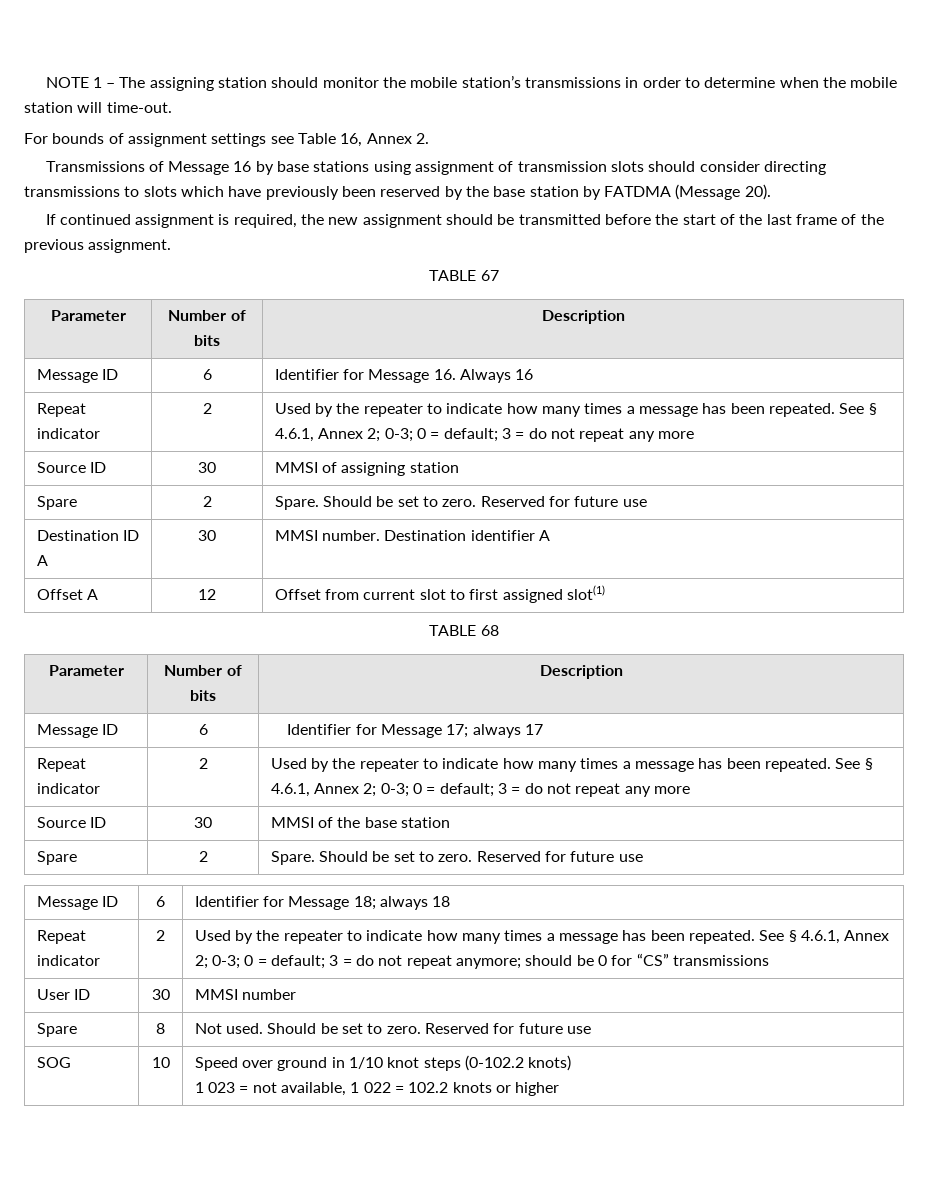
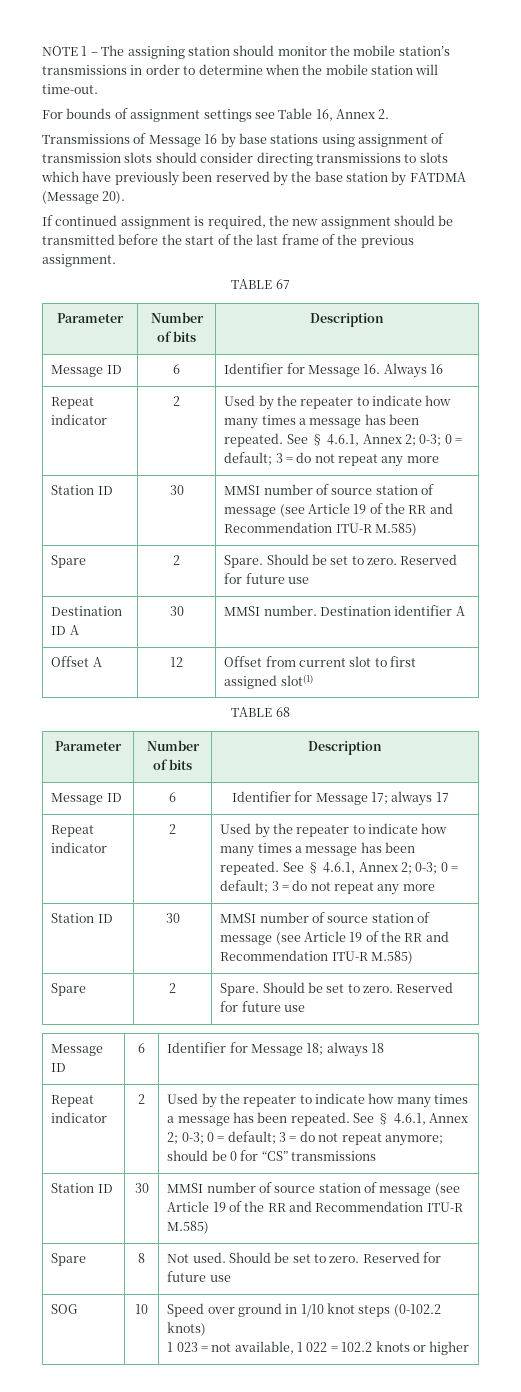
[36,462,107,473] [198,462,216,473] [274,462,459,476] Source ID | 30 | MMSI of assigning station -> [51,485,113,495] [169,485,184,495] [224,484,435,495] [224,503,453,517] [224,522,417,536] Station ID | 30 | MMSI number of source station of message (see Article 19 of the RR and Recommendation ITU-R M.585)
[36,817,107,828] [194,817,212,828] [270,817,451,828] Source ID | 30 | MMSI of the base station -> [51,913,113,923] [165,913,180,923] [220,912,431,923] [220,931,449,945] [220,950,413,964] Station ID | 30 | MMSI number of source station of message (see Article 19 of the RR and Recommendation ITU-R M.585)
[36,989,91,1000] [151,989,170,1000] [194,989,297,1000] User ID | 30 | MMSI number -> [51,1183,113,1193] [134,1183,149,1193] [167,1182,460,1196] [167,1201,463,1212] [167,1221,210,1234] Station ID | 30 | MMSI number of source station of message (see Article 19 of the RR and Recommendation ITU-R M.585)

